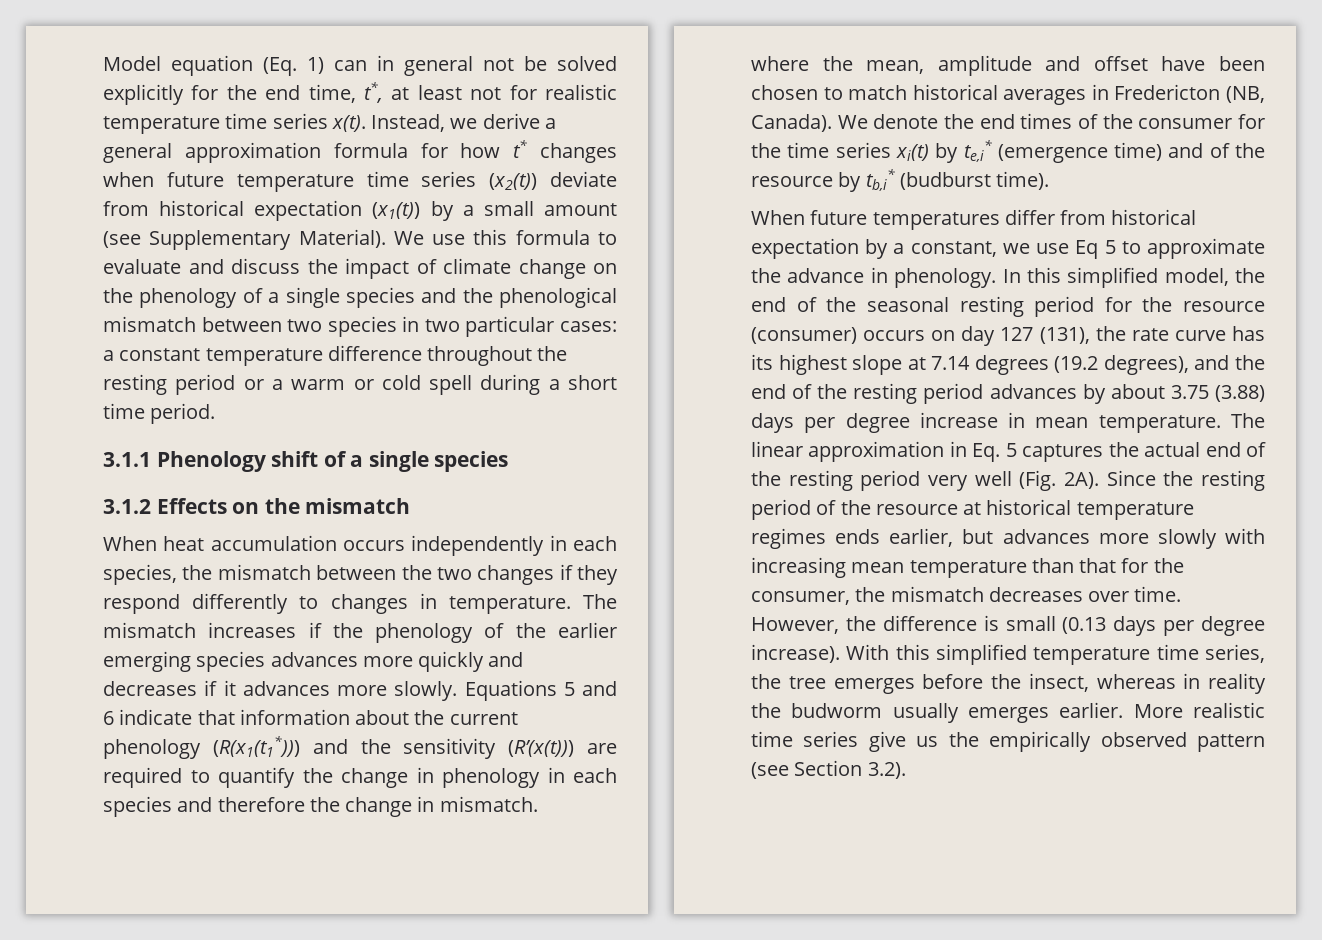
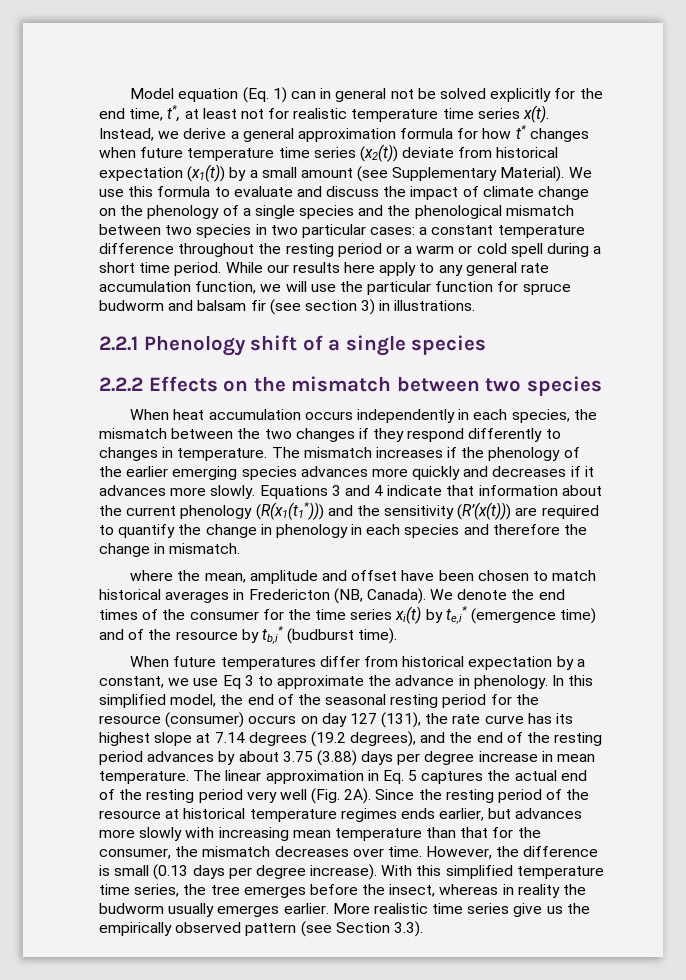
[103,452,151,467] // 3.1.1 -> [225,262,550,276] [99,281,571,295] [99,299,476,315] [99,336,138,351] While our results here apply to any general rate accumulation function, we will use the particular function for spruce budworm and balsam fir (see section 3) in illustrations. // 2.2.1
[103,499,151,514] 3.1.2 -> [99,377,143,392] 2.2.2
(411, 506) none -> [396,376,602,396] between two species
[563,681,617,696] [103,711,114,725] 5 and 6 -> [331,485,384,496] 3 and 4
[1104,240,1116,254] 5 -> [244,675,254,686] 3
[867,762,906,779] 3.2). -> [393,921,423,937] 3.3).

